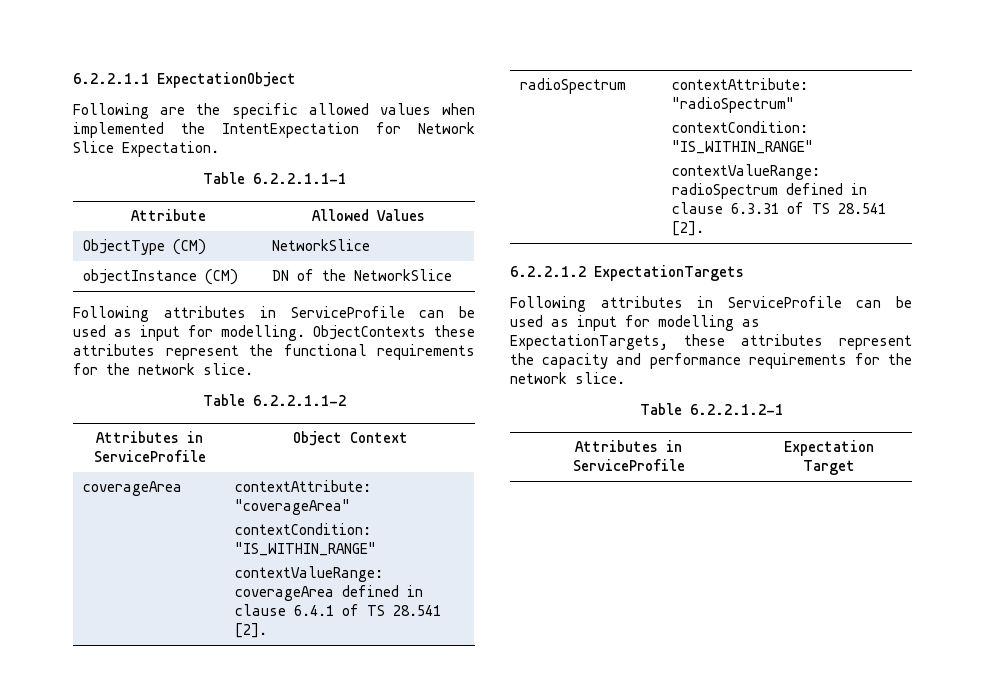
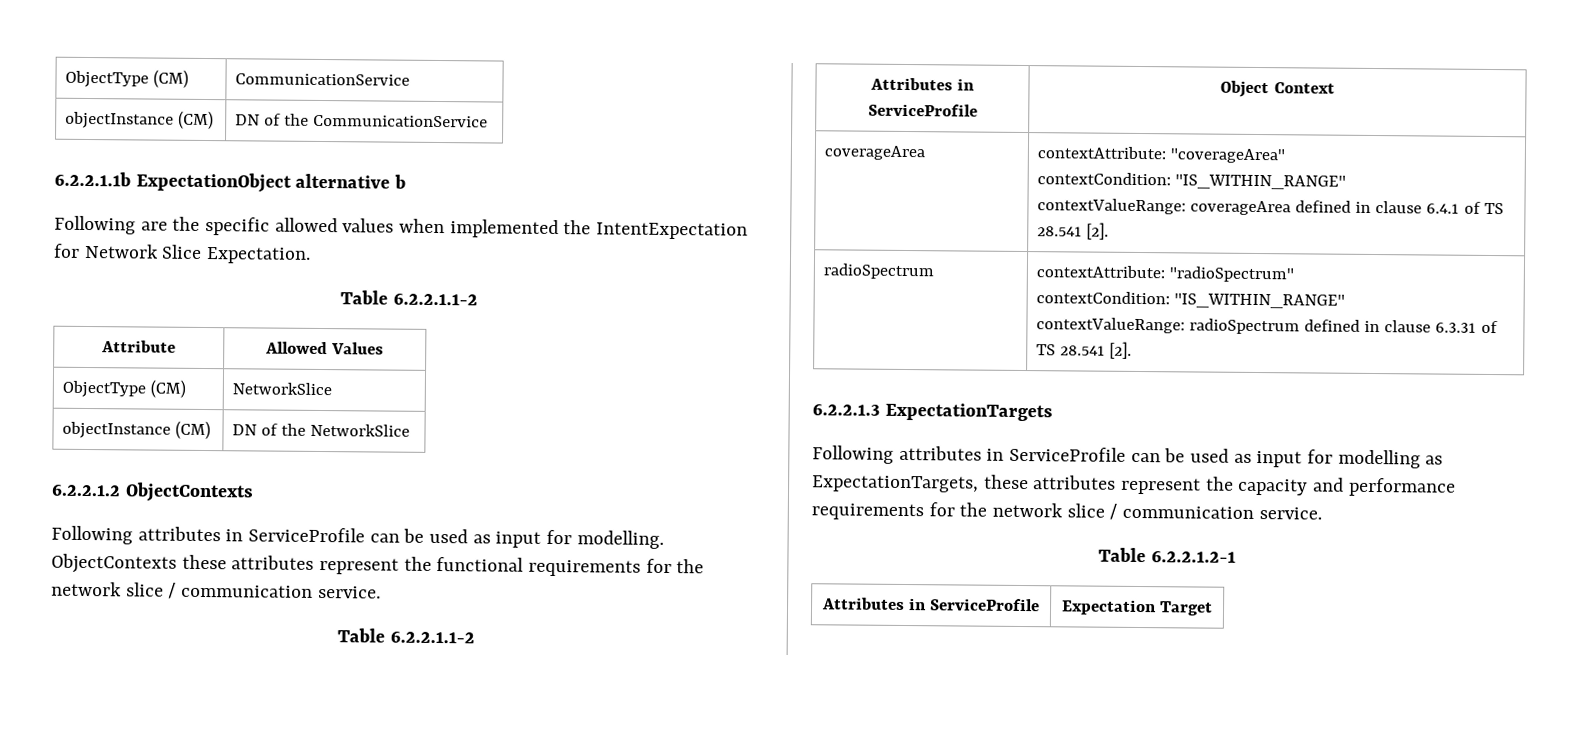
[73,73,149,84] 6.2.2.1.1 -> [64,69,189,88] [234,73,410,86] [64,110,214,130] [234,113,489,128] [54,171,131,187] ObjectType (CM) | CommunicationService // objectInstance (CM) | DN of the CommunicationService // 6.2.2.1.1b
(296, 80) none -> [295,173,407,189] alternative b
[252,173,346,184] 6.2.2.1.1-1 -> [392,293,478,306] 6.2.2.1.1-2
(452, 275) none -> [51,482,254,503] // 6.2.2.1.2 ObjectContexts
[203,363,253,375] slice. -> [125,582,381,599] slice / communication service.
[510,266,586,277] 6.2.2.1.2 -> [812,404,880,416] 6.2.2.1.3
[575,372,625,384] slice. -> [1066,503,1322,520] slice / communication service.

